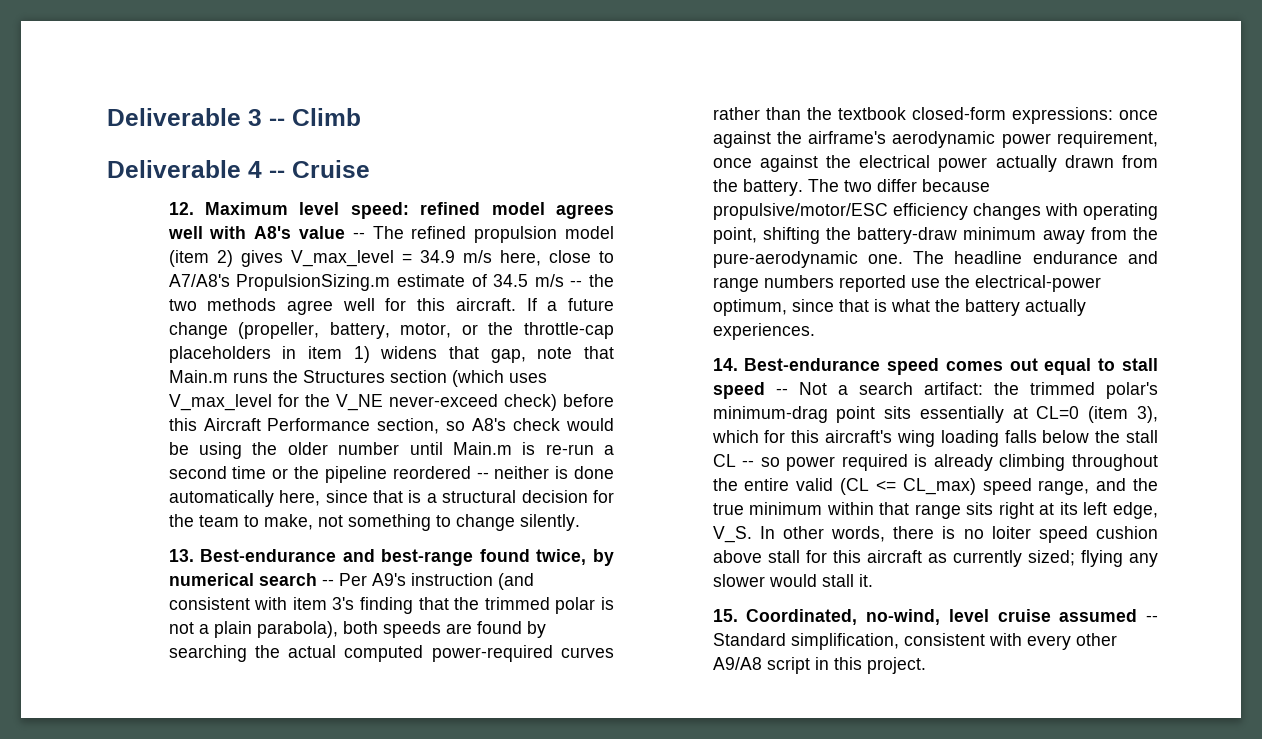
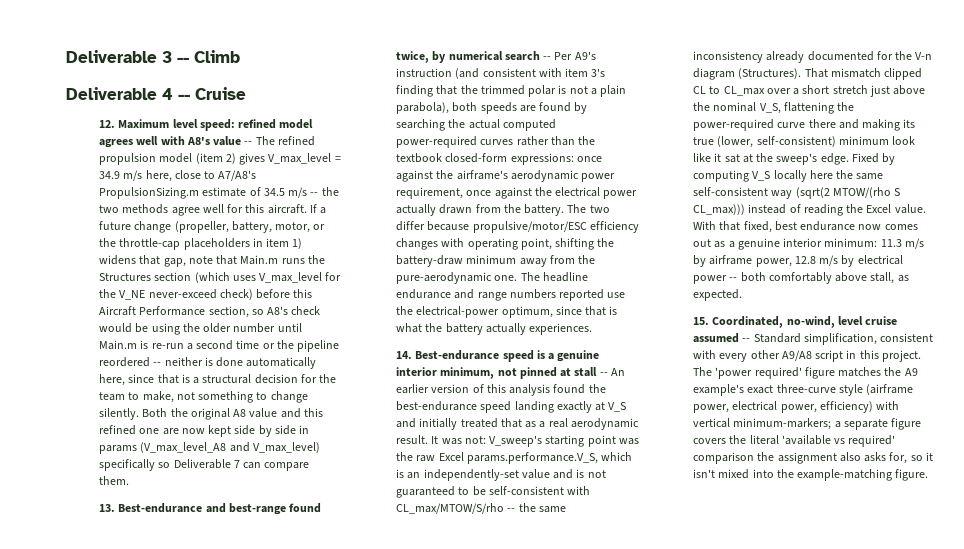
(580, 522) none -> [142,408,323,420] [99,425,310,437] [99,442,320,454] [99,459,310,471] [99,476,130,485] Both the original A8 value and this refined one are now kept side by side in params (V_max_level_A8 and V_max_level) specifically so Deliverable 7 can compare them.
[945,358,1158,375] [712,382,1158,399] [712,406,1158,423] [711,430,1158,447] [712,454,1158,471] [712,478,1158,495] [712,502,1158,519] [712,526,1158,543] [712,550,1158,567] [712,574,873,587] comes out equal to stall speed -- Not a search artifact: the trimmed polar's minimum-drag point sits essentially at CL=0 (item 3), which for this aircraft's wing loading falls below the stall CL -- so power required is already climbing throughout the entire valid (CL <= CL_max) speed range, and the true minimum within that range sits right at its left edge, V_S. In other words, there is no loiter speed cushion above stall for this aircraft as currently sized; flying any slower would stall it. -> [536,350,600,362] [396,367,625,379] [396,384,606,396] [396,401,627,413] [396,418,639,430] [396,435,639,447] [396,452,633,464] [396,469,606,481] [396,486,591,498] [396,503,566,514] [693,51,933,63] [693,68,923,80] [693,85,926,97] [693,102,855,114] [693,119,916,131] [693,136,916,148] [693,153,896,165] [693,170,884,182] [693,187,901,199] [693,204,926,216] [693,221,918,233] [693,238,924,250] [693,255,903,267] [693,272,909,284] [693,289,743,301] is a genuine interior minimum, not pinned at stall -- An earlier version of this analysis found the best-endurance speed landing exactly at V_S and initially treated that as a real aerodynamic result. It was not: V_sweep's starting point was the raw Excel params.performance.V_S, which is an independently-set value and is not guaranteed to be self-consistent with CL_max/MTOW/S/rho -- the same inconsistency already documented for the V-n diagram (Structures). That mismatch clipped CL to CL_max over a short stretch just above the nominal V_S, flattening the power-required curve there and making its true (lower, self-consistent) minimum look like it sat at the sweep's edge. Fixed by computing V_S locally here the same self-consistent way (sqrt(2 MTOW/(rho S CL_max))) instead of reading the Excel value. With that fixed, best endurance now comes out as a genuine interior minimum: 11.3 m/s by airframe power, 12.8 m/s by electrical power -- both comfortably above stall, as expected.
(926, 665) none -> [693,367,918,379] [693,384,914,396] [693,401,900,413] [693,418,922,430] [693,435,896,447] [693,452,933,464] [693,469,929,481] The 'power required' figure matches the A9 example's exact three-curve style (airframe power, electrical power, efficiency) with vertical minimum-markers; a separate figure covers the literal 'available vs required' comparison the assignment also asks for, so it isn't mixed into the example-matching figure.

